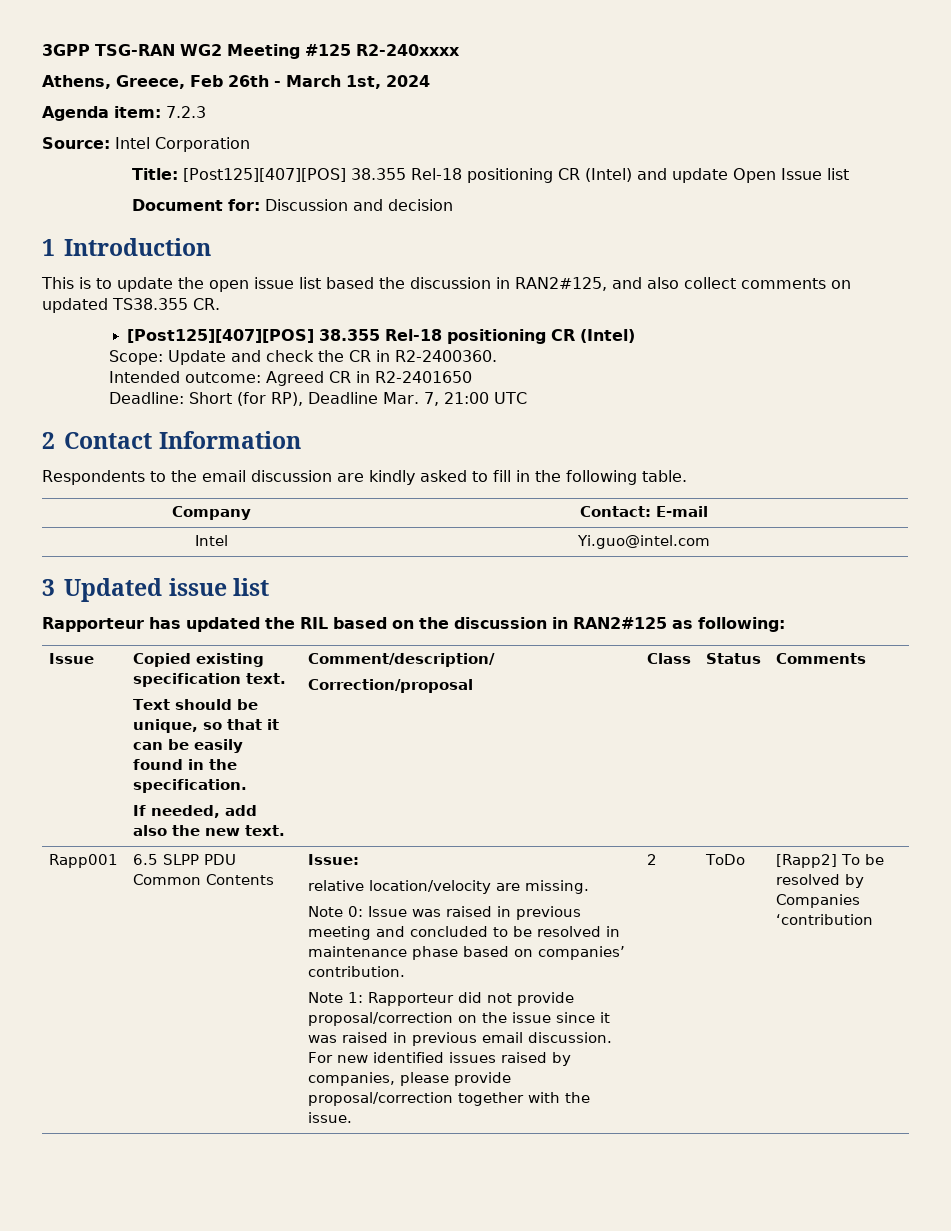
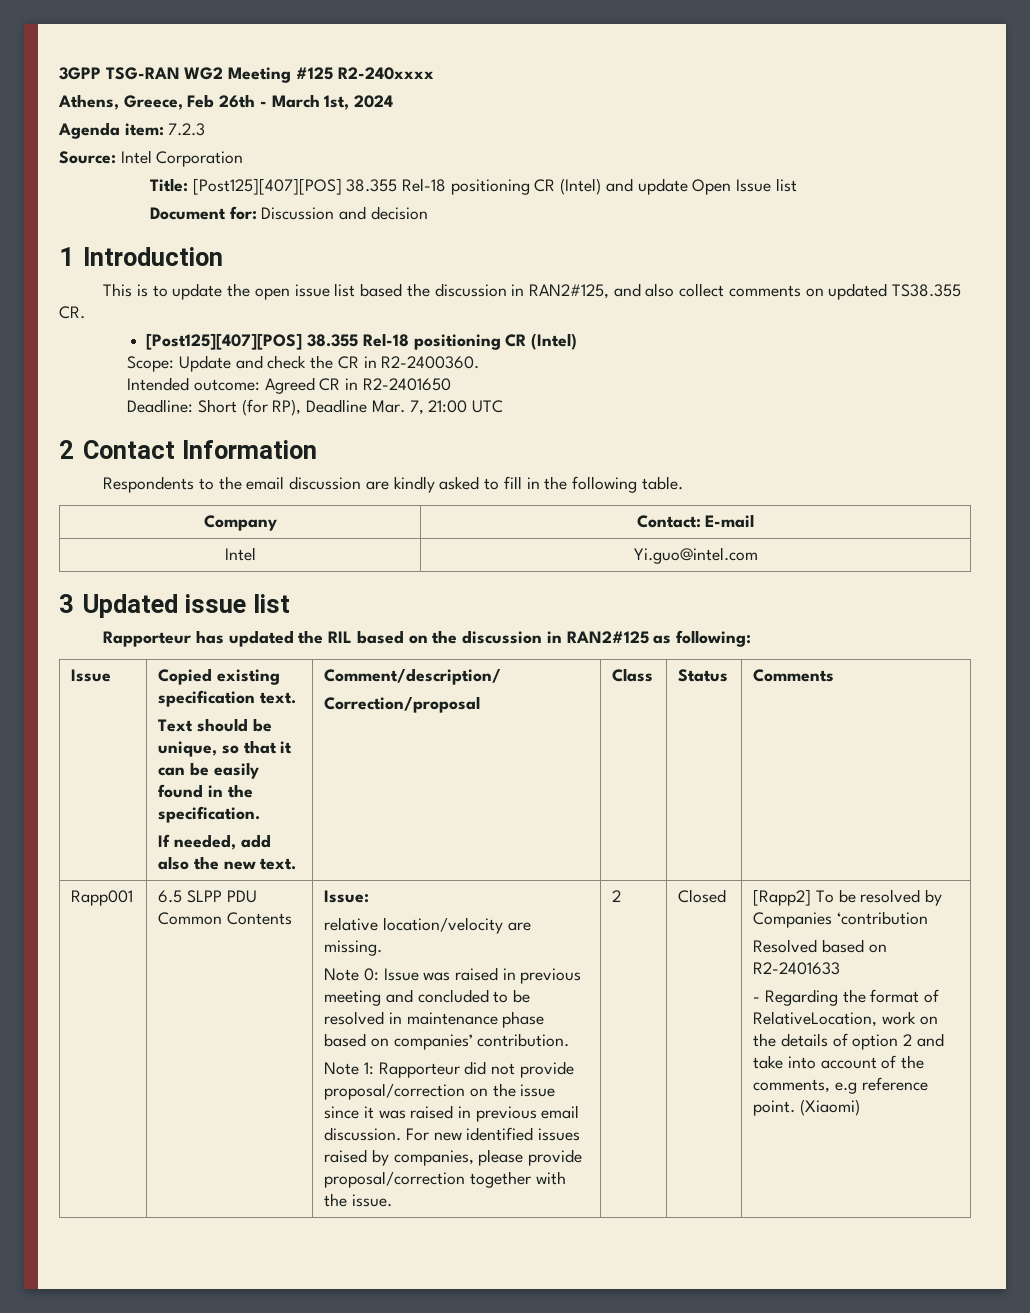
[705,854,746,865] ToDo -> [678,889,727,903] Closed
(874, 919) none -> [753,939,887,953] [753,962,841,975] [753,989,939,1006] [753,1011,938,1027] [753,1033,944,1050] [753,1055,924,1069] [753,1077,928,1094] [753,1099,860,1116] // Resolved based on R2-2401633 // - Regarding the format of RelativeLocation, work on the details of option 2 and take into account of the comments, e.g reference point. (Xiaomi)

